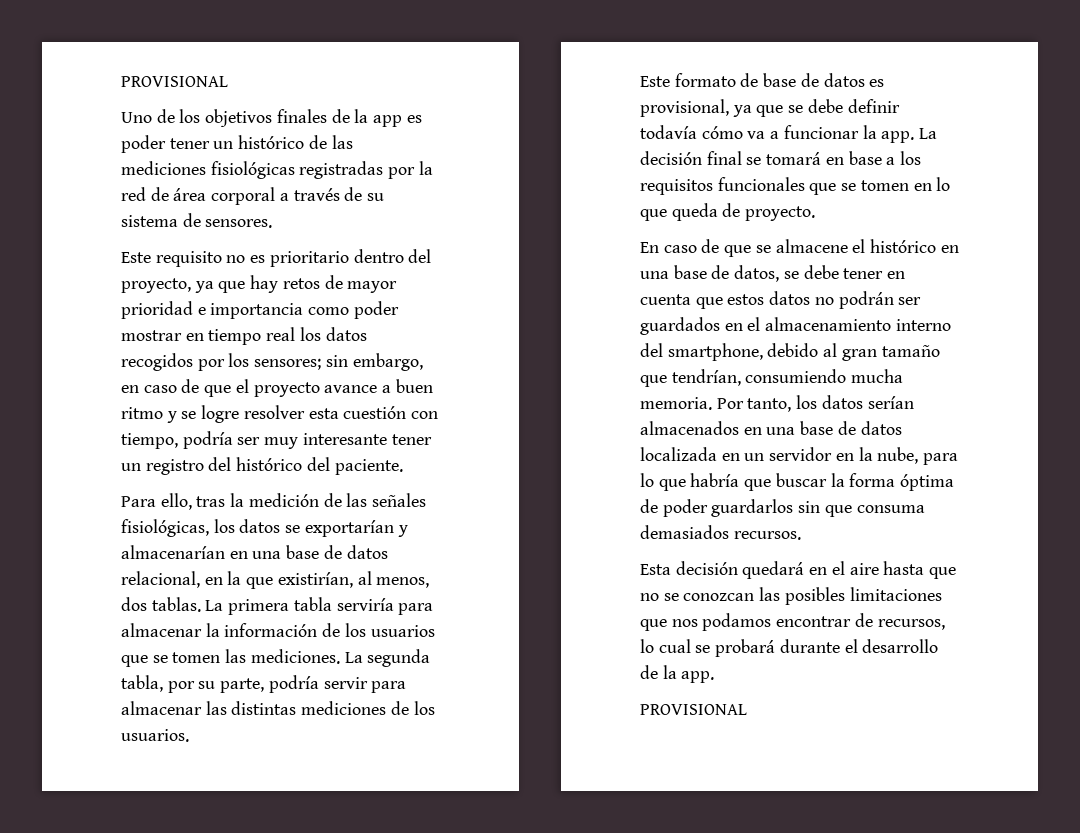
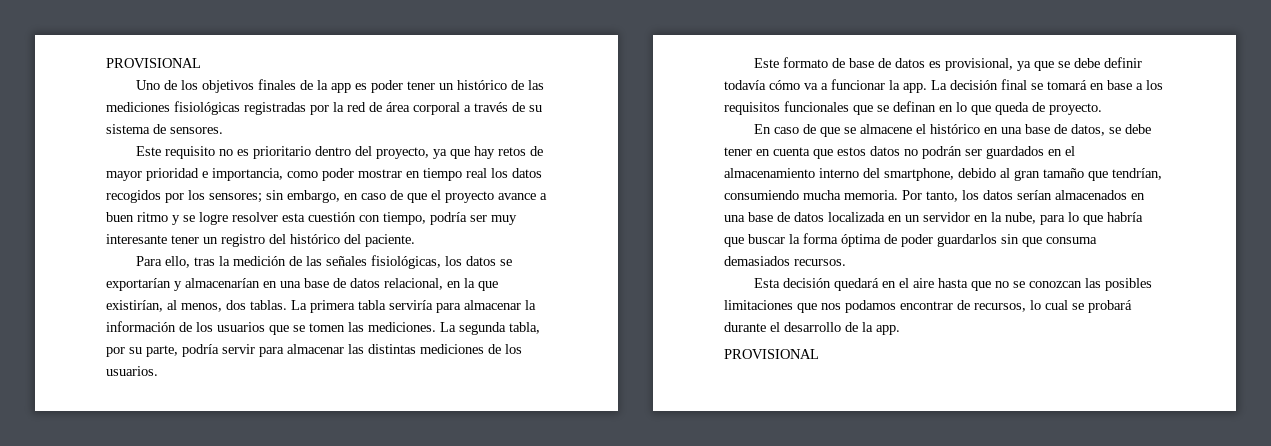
[210,303,304,319] importancia -> [212,168,283,181] importancia,
[860,180,909,191] tomen -> [893,101,936,112] definan

